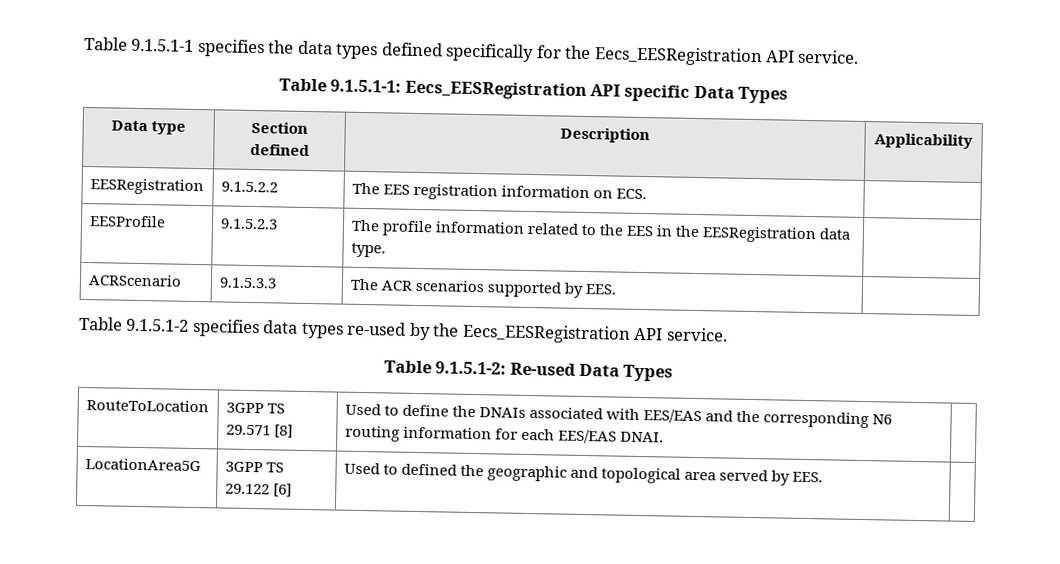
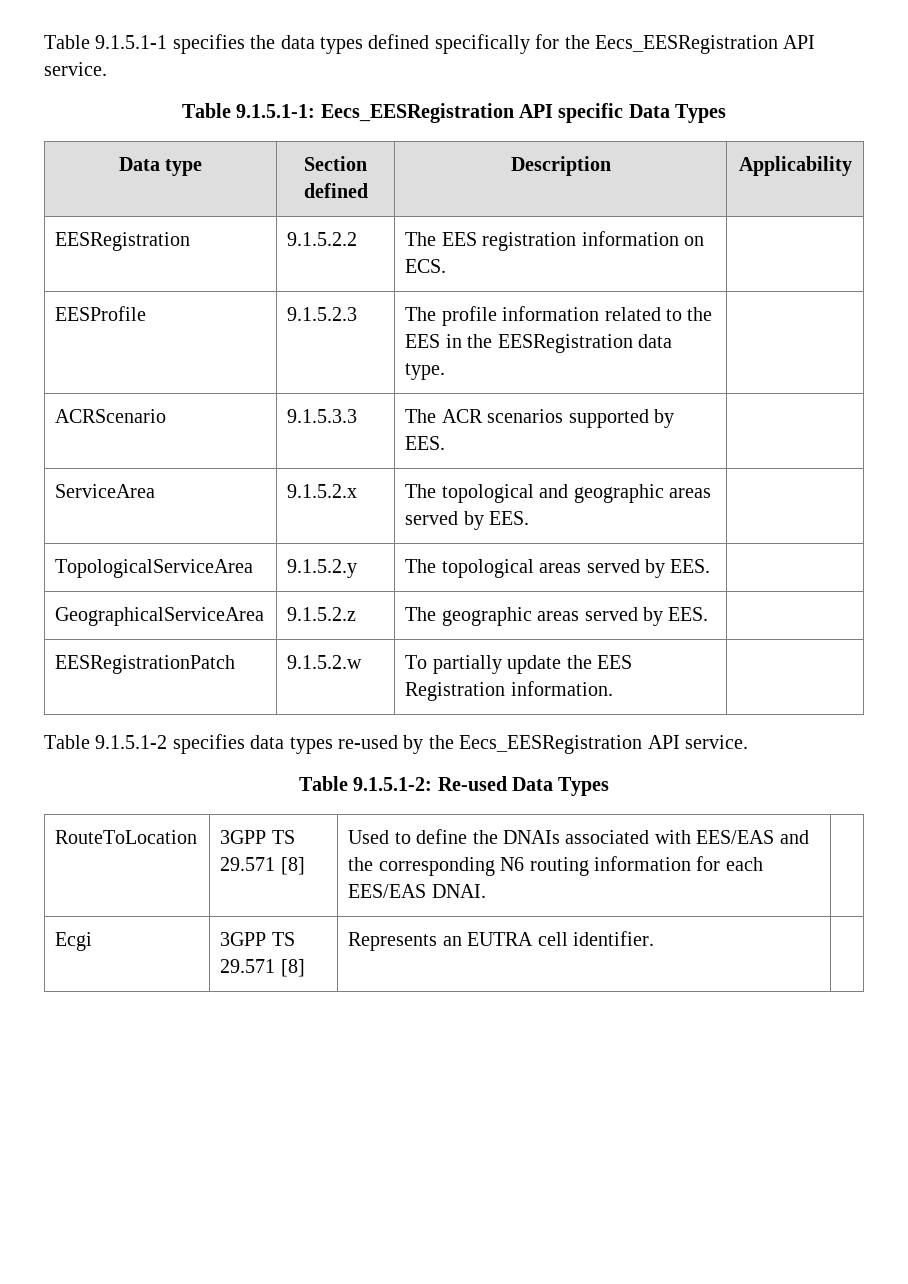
(616, 289) none -> [55,484,156,498] [287,484,358,498] [405,484,712,503] [405,511,530,530] [55,559,254,578] [287,559,358,578] [405,559,711,578] [55,607,265,626] [287,607,357,621] [405,607,709,626] [55,655,236,674] [287,655,363,669] [405,655,633,674] [405,681,613,701] // ServiceArea | 9.1.5.2.x | The topological and geographic areas served by EES. | // TopologicalServiceArea | 9.1.5.2.y | The topological areas served by EES. | // GeographicalServiceArea | 9.1.5.2.z | The geographic areas served by EES. | // EESRegistrationPatch | 9.1.5.2.w | To partially update the EES Registration information. |
[84,458,201,472] [224,461,284,473] [224,483,292,497] [343,462,824,486] LocationArea5G | 3GPP TS 29.122 [6] | Used to defined the geographic and topological area served by EES. -> [55,932,93,951] [220,932,295,946] [220,959,305,977] [348,931,655,951] Ecgi | 3GPP TS 29.571 [8] | Represents an EUTRA cell identifier.

